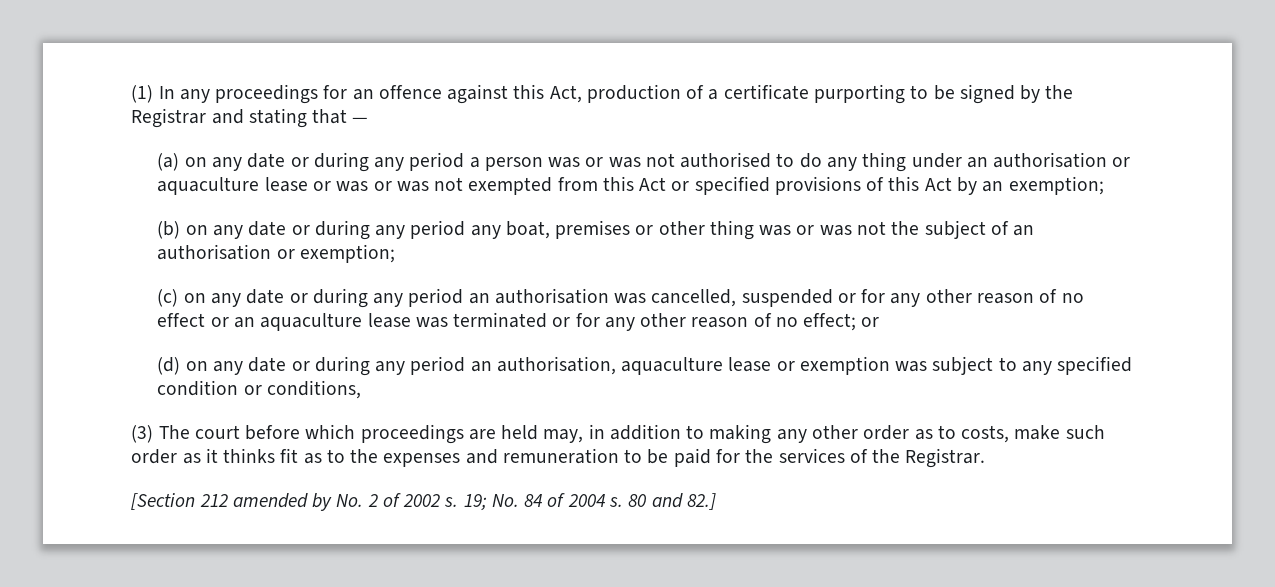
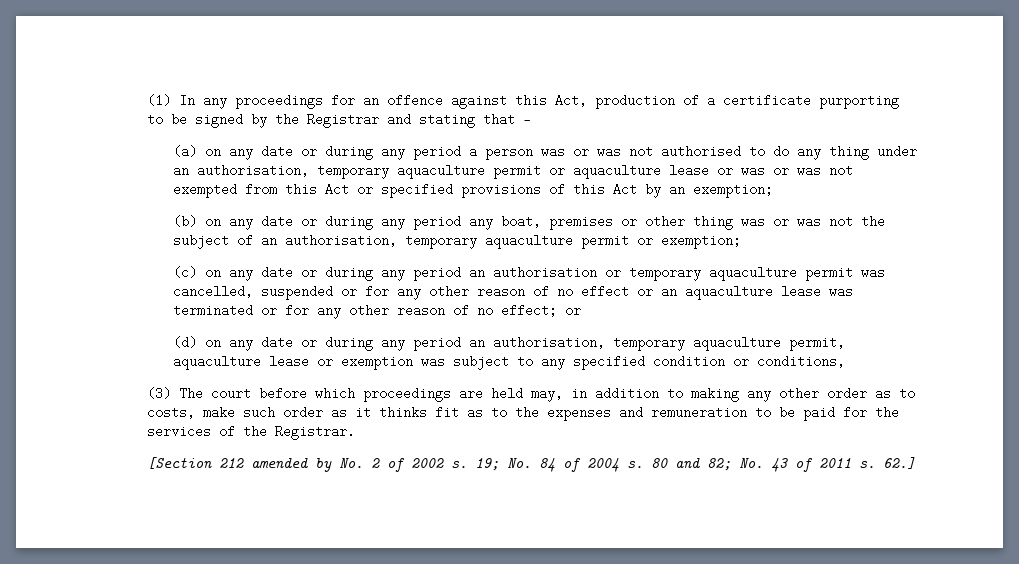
[993,152,1108,168] authorisation -> [197,164,542,179] authorisation, temporary aquaculture permit
[157,244,272,260] authorisation -> [285,234,630,249] authorisation, temporary aquaculture permit
(609, 296) none -> [605,266,854,281] or temporary aquaculture permit
(616, 365) none -> [613,336,846,351] temporary aquaculture permit,
[686,493,716,510] 82.] -> [707,457,916,472] 82; No. 43 of 2011 s. 62.]

